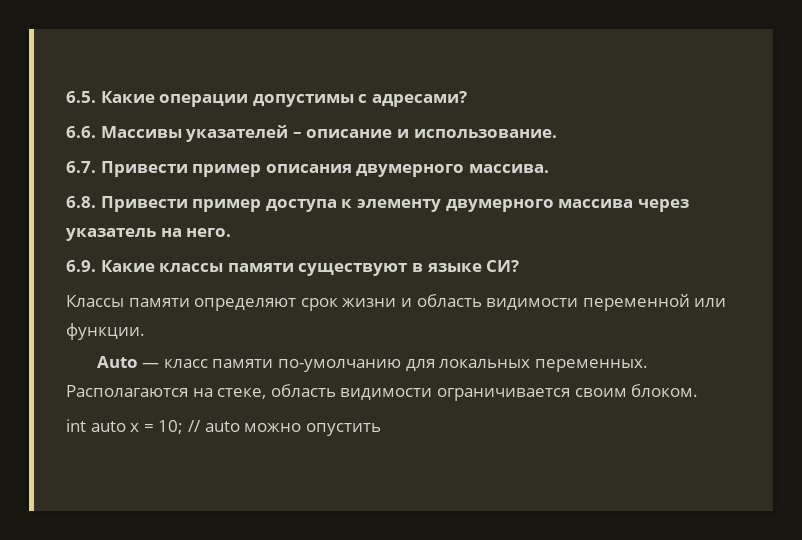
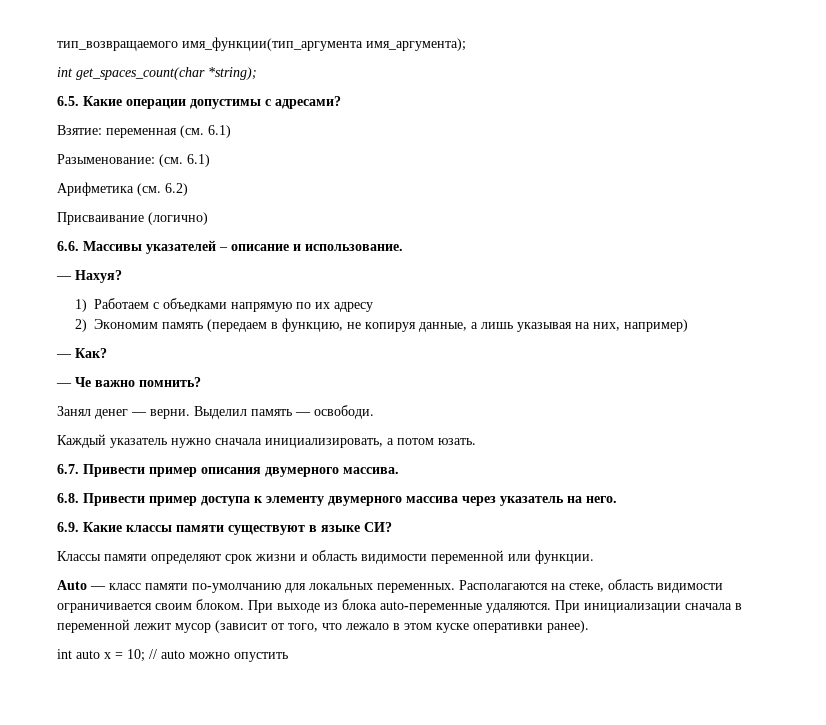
(66, 97) none -> [57,37,466,51] [57,67,257,80] тип_возвращаемого имя_функции(тип_аргумента имя_аргумента); // int get_spaces_count(char *string); //
(467, 99) none -> [57,125,231,138] [57,154,210,167] [57,182,188,196] [57,212,208,225] // Взятие: переменная (см. 6.1) // Разыменование: (см. 6.1) // Арифметика (см. 6.2) // Присваивание (логично)
(557, 133) none -> [56,270,122,283] [75,298,374,312] [75,318,689,332] [56,348,107,358] [56,377,201,387] [57,405,374,419] [57,434,476,448] // — Нахуя? // 1) Работаем с объедками напрямую по их адресу // 2) Экономим память (передаем в функцию, не копируя данные, а лишь указывая на них, например) // — Как? // — Че важно помнить? // Занял денег — верни. Выделил память — освободи. // Каждый указатель нужно сначала инициализировать, а потом юзать.
(699, 390) none -> [248,599,742,613] [57,619,589,633] При выходе из блока auto-переменные удаляются. При инициализации сначала в переменной лежит мусор (зависит от того, что лежало в этом куске оперативки ранее).

